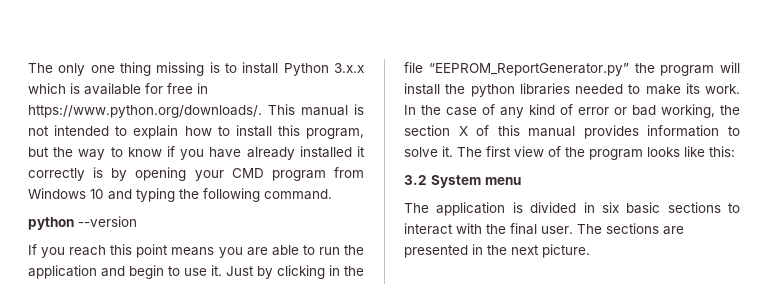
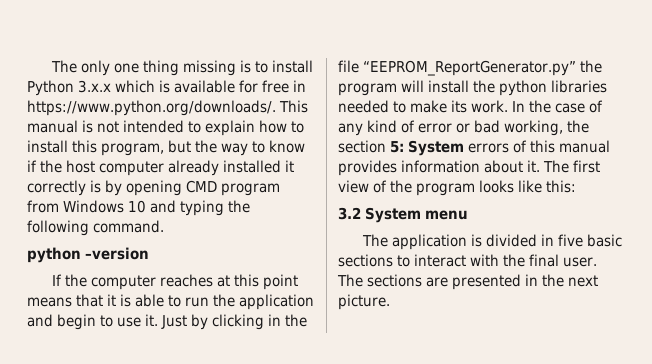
[180,147,242,160] you have -> [40,160,164,176] the host computer
[194,170,224,181] your -> (182, 188) none
[78,216,137,227] --version -> [85,247,149,260] –version
[41,244,268,258] you reach this point means you are -> [65,274,299,290] [27,294,131,307] the computer reaches at this point means that it is
[458,126,468,136] X -> [390,140,509,156] 5: System errors
[728,126,740,136] [404,147,438,157] to solve -> [484,160,523,173] about
[601,202,619,213] six -> [558,234,584,247] five

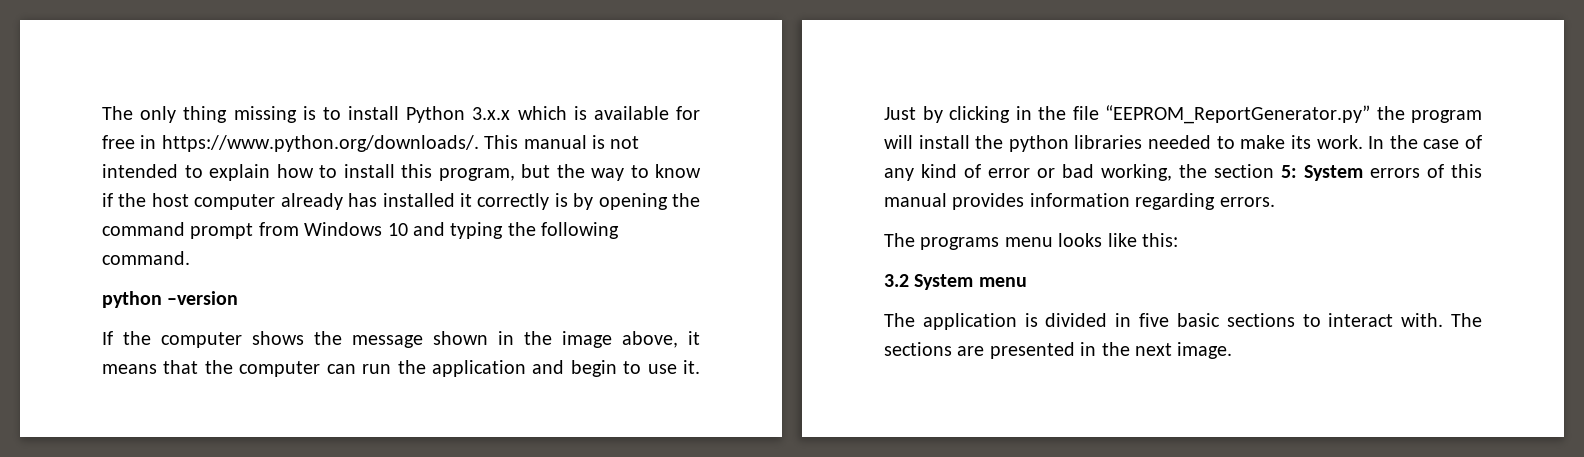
[114,63,140,73] one -> (177, 114) none
(219, 168) none -> [348,193,378,207] has
[186,180,280,196] CMD program -> [672,193,700,207] [102,222,254,239] the command prompt
[160,274,299,290] [27,294,181,307] reaches at this point means that it is able to -> [252,331,700,348] [102,360,356,377] shows the message shown in the image above, it means that the computer can
[484,160,600,173] [338,180,475,196] about it. The first view of the program -> [1135,193,1275,210] [884,233,1053,250] regarding errors. // The programs menu
[470,254,597,267] with the final user. -> [1401,313,1444,327] with.
[338,294,390,310] picture. -> [1177,342,1233,359] image.

